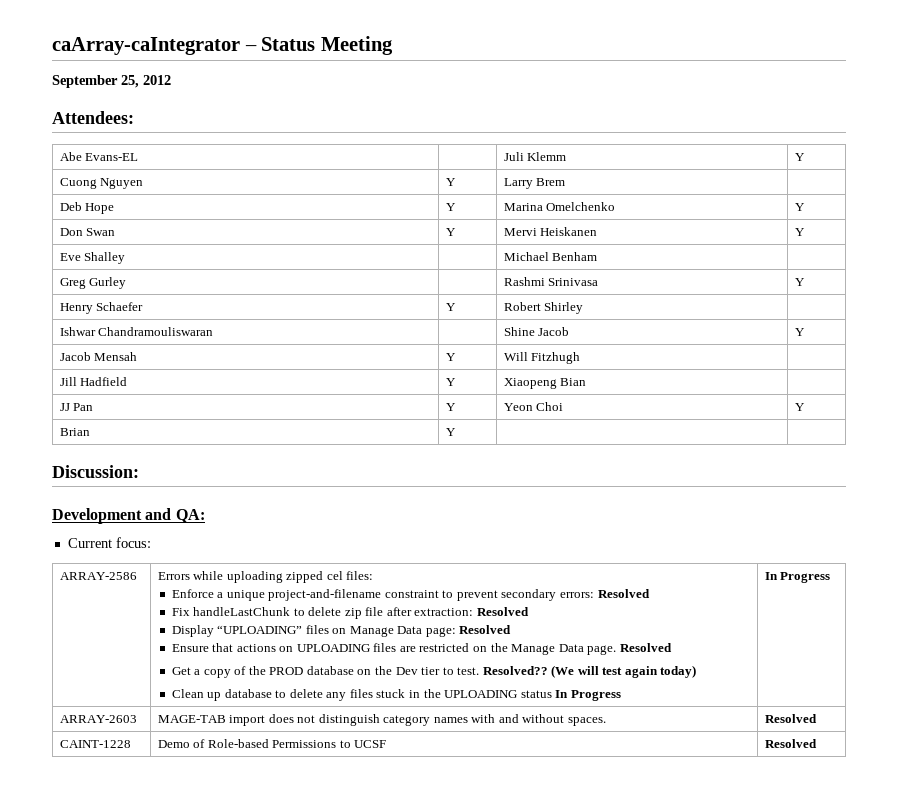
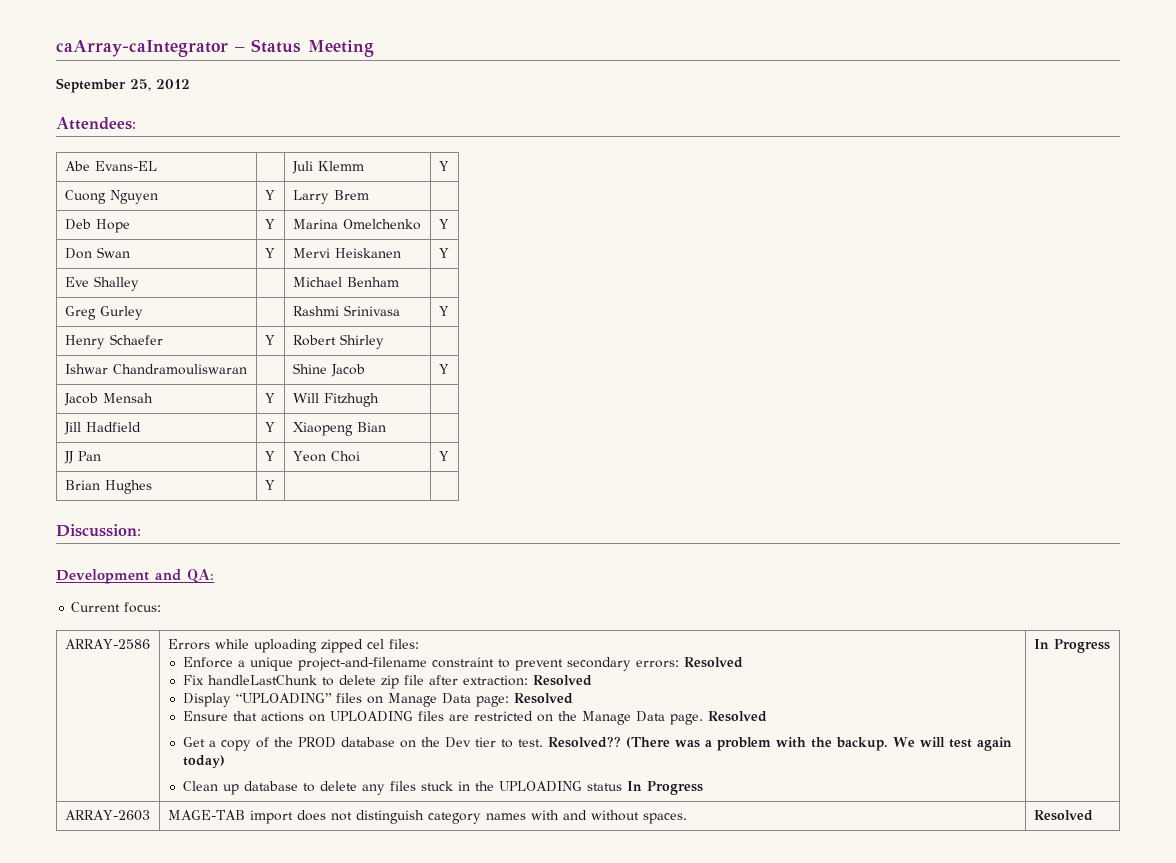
(90, 432) none -> [104,480,152,494] Hughes
[551,665,575,678] (We -> [625,737,915,751] (There was a problem with the backup. We
[59,740,131,748] [157,739,387,748] [764,739,817,748] // CAINT-1228 | Demo of Role-based Permissions to UCSF | Resolved -> (1093, 815) none

